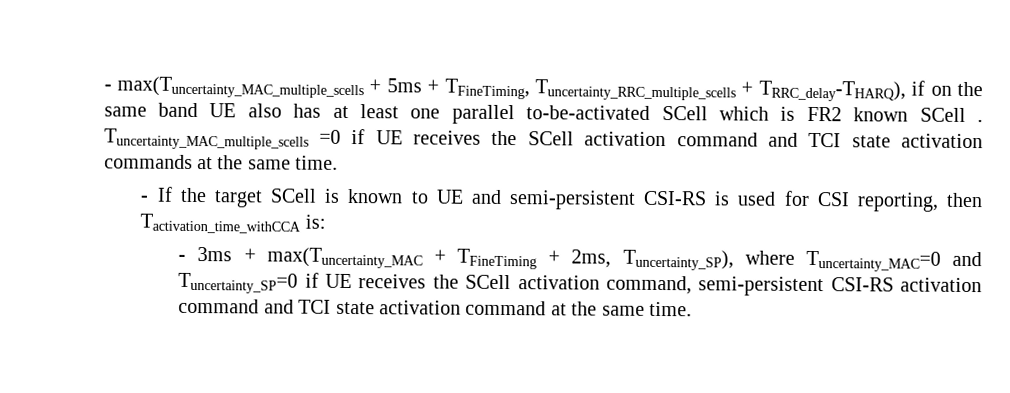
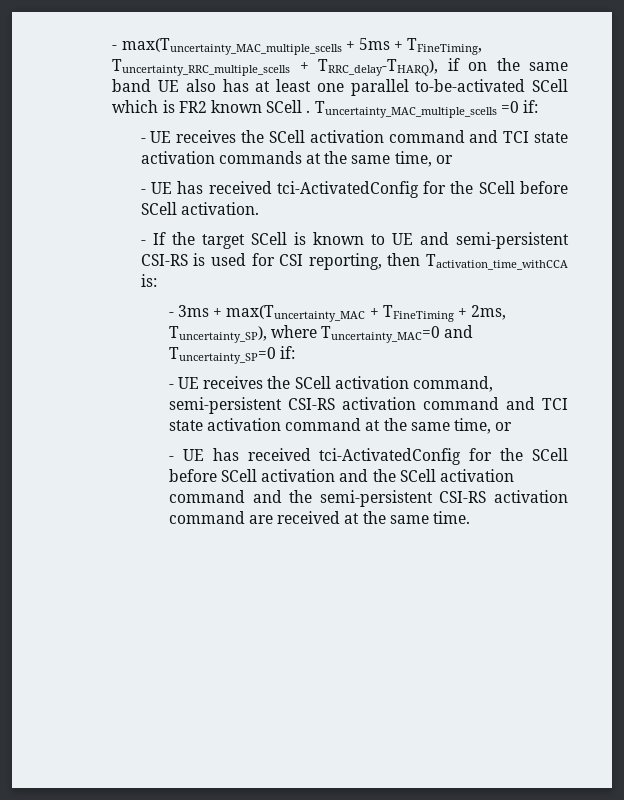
[351,129,366,145] if -> [522,100,538,113] [140,138,146,143] if: // -
[295,155,339,170] time. -> [394,151,453,167] [140,181,568,198] [140,202,259,215] time, or // - UE has received tci-ActivatedConfig for the SCell before SCell activation.
[304,272,319,288] if -> [280,346,296,359] [168,384,174,389] if: // -
(645, 310) none -> [454,418,513,434] [168,448,568,465] [168,469,515,482] [168,490,568,507] [168,511,429,524] time, or // - UE has received tci-ActivatedConfig for the SCell before SCell activation and the SCell activation command and the semi-persistent CSI-RS activation command are received at the same

